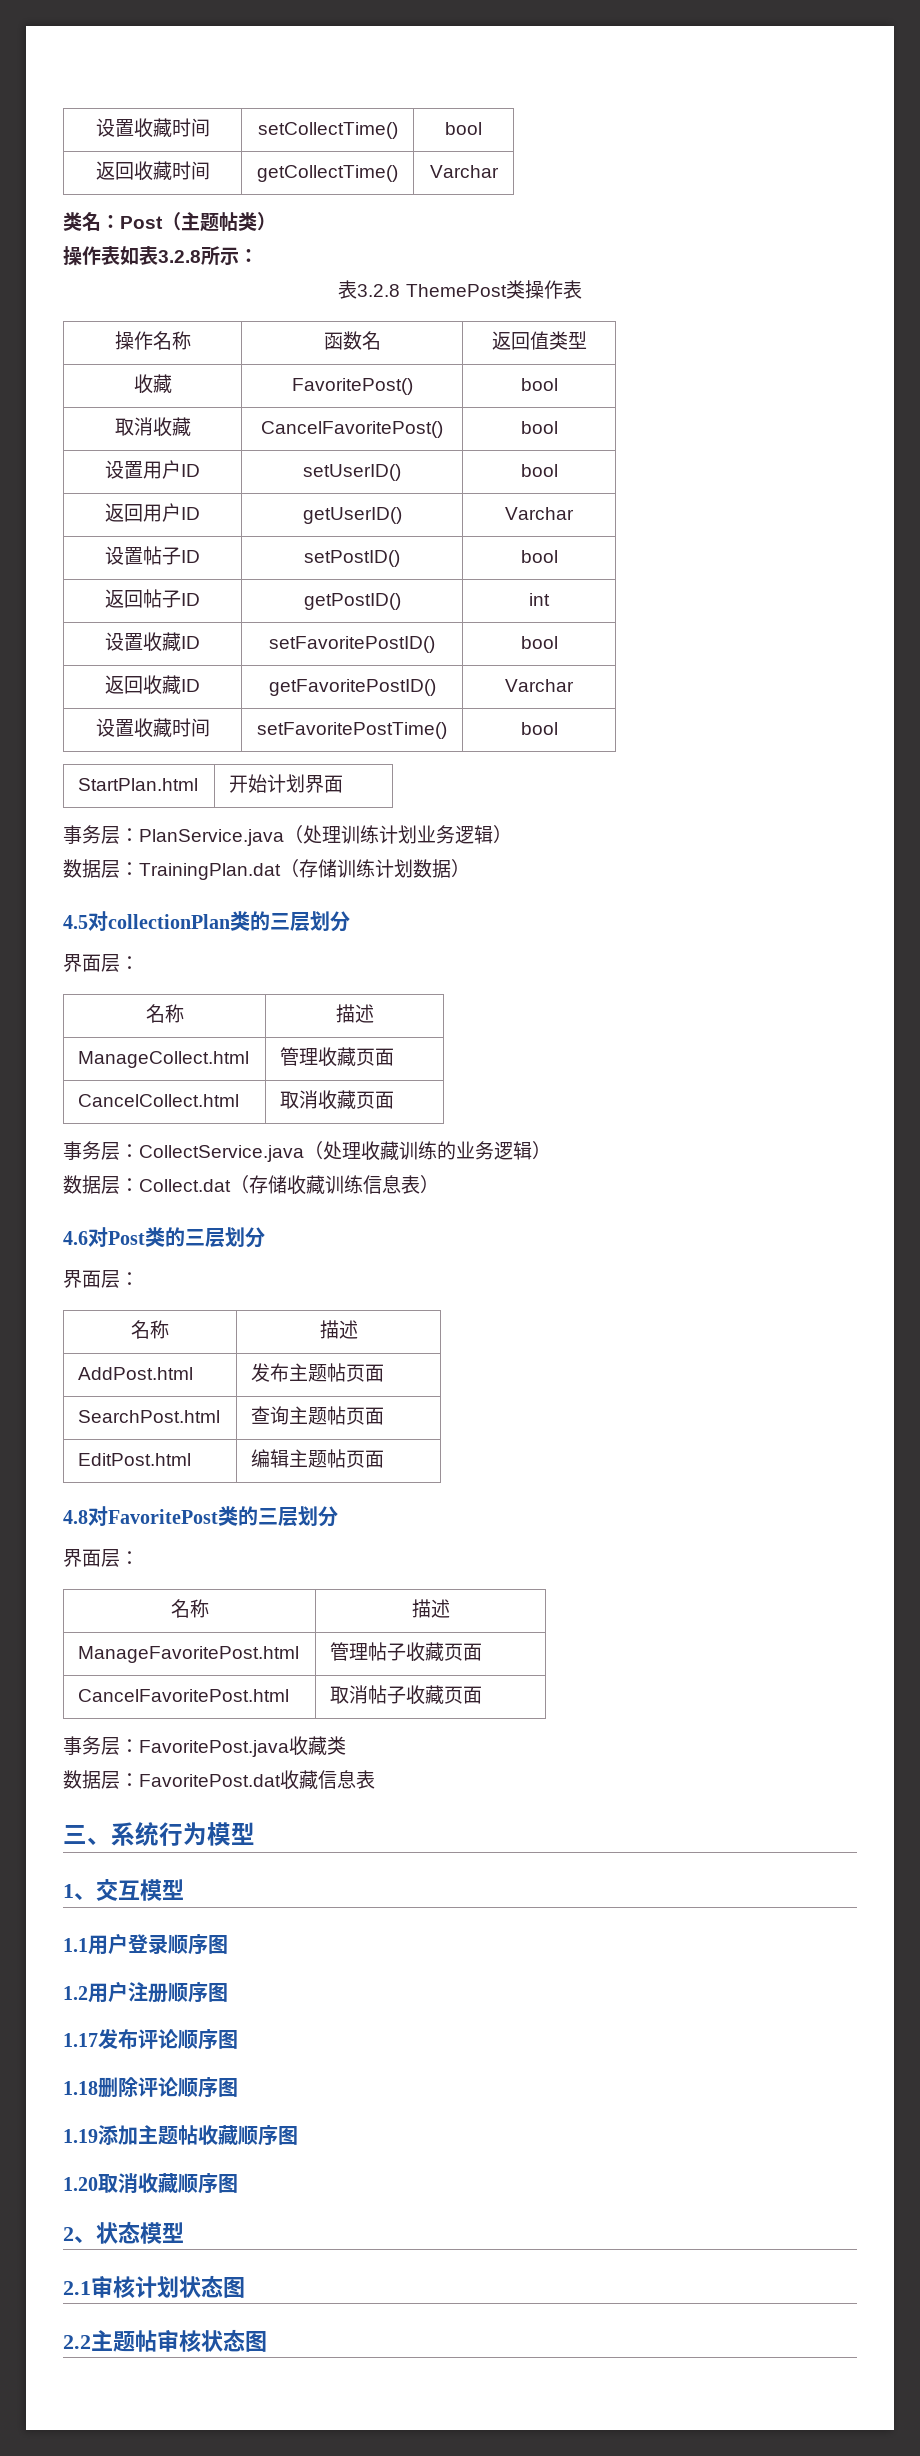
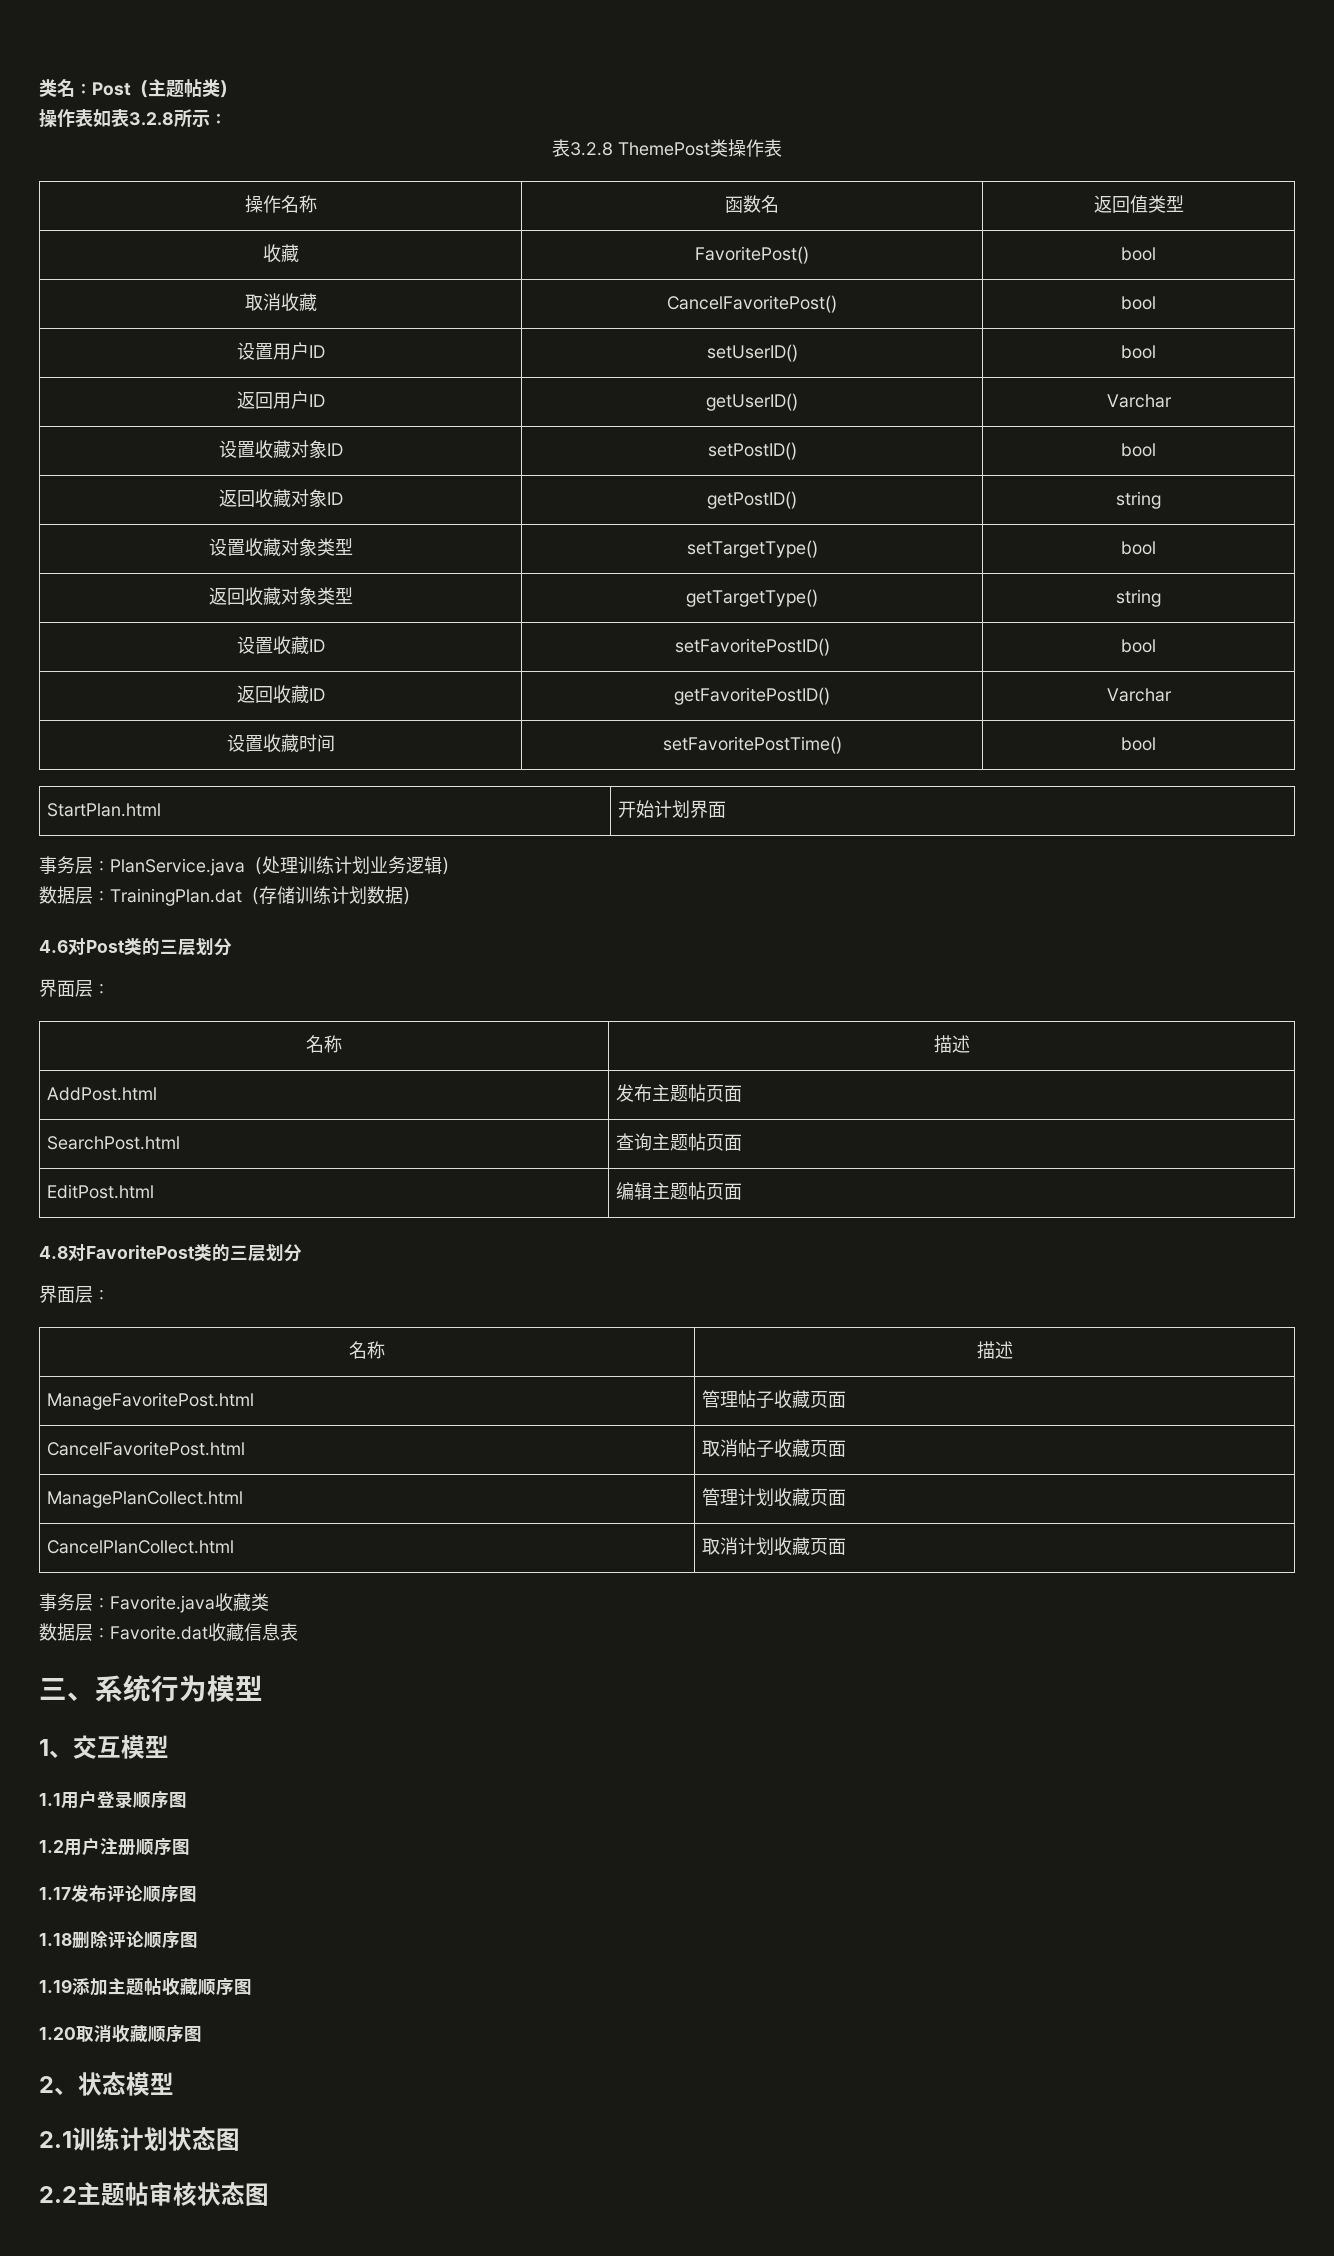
[95,118,210,138] [257,122,398,139] [445,122,482,135] [95,161,210,181] [257,165,398,182] [429,165,499,178] 设置收藏时间 | setCollectTime() | bool // 返回收藏时间 | getCollectTime() | Varchar // -> (39, 88) none
[143,546,181,565] 帖子 -> [254,440,327,459] 收藏对象
[143,589,181,608] 帖子 -> [254,489,327,508] 收藏对象
[529,593,550,606] int -> [1116,491,1161,509] [208,538,353,557] [686,540,818,558] [1121,541,1156,555] [208,587,353,606] [686,589,818,607] [1116,589,1161,607] string // 设置收藏对象类型 | setTargetType() | bool // 返回收藏对象类型 | getTargetType() | string
[63,911,350,932] [63,954,139,972] [145,1004,184,1023] [335,1004,374,1023] [78,1051,250,1068] [280,1047,395,1067] [78,1094,240,1107] [280,1090,395,1110] [63,1141,551,1162] [63,1175,439,1195] // 4.5对collectionPlan类的三层划分 // 界面层： // 名称 | 描述 // ManageCollect.html | 管理收藏页面 // CancelCollect.html | 取消收藏页面 // 事务层：CollectService.java（处理收藏训练的业务逻辑） // 数据层：Collect.dat（存储收藏训练信息表） -> (420, 896) none
[63,1736,289,1757] // 事务层：FavoritePost.java -> [46,1491,243,1508] [701,1488,846,1507] [46,1540,234,1554] [701,1537,846,1556] [39,1593,215,1613] // ManagePlanCollect.html | 管理计划收藏页面 // CancelPlanCollect.html | 取消计划收藏页面 // 事务层：Favorite.java
[139,1774,281,1787] FavoritePost.dat -> [110,1625,208,1640] Favorite.dat
[91,2275,135,2298] 审核 -> [72,2127,120,2151] 训练

